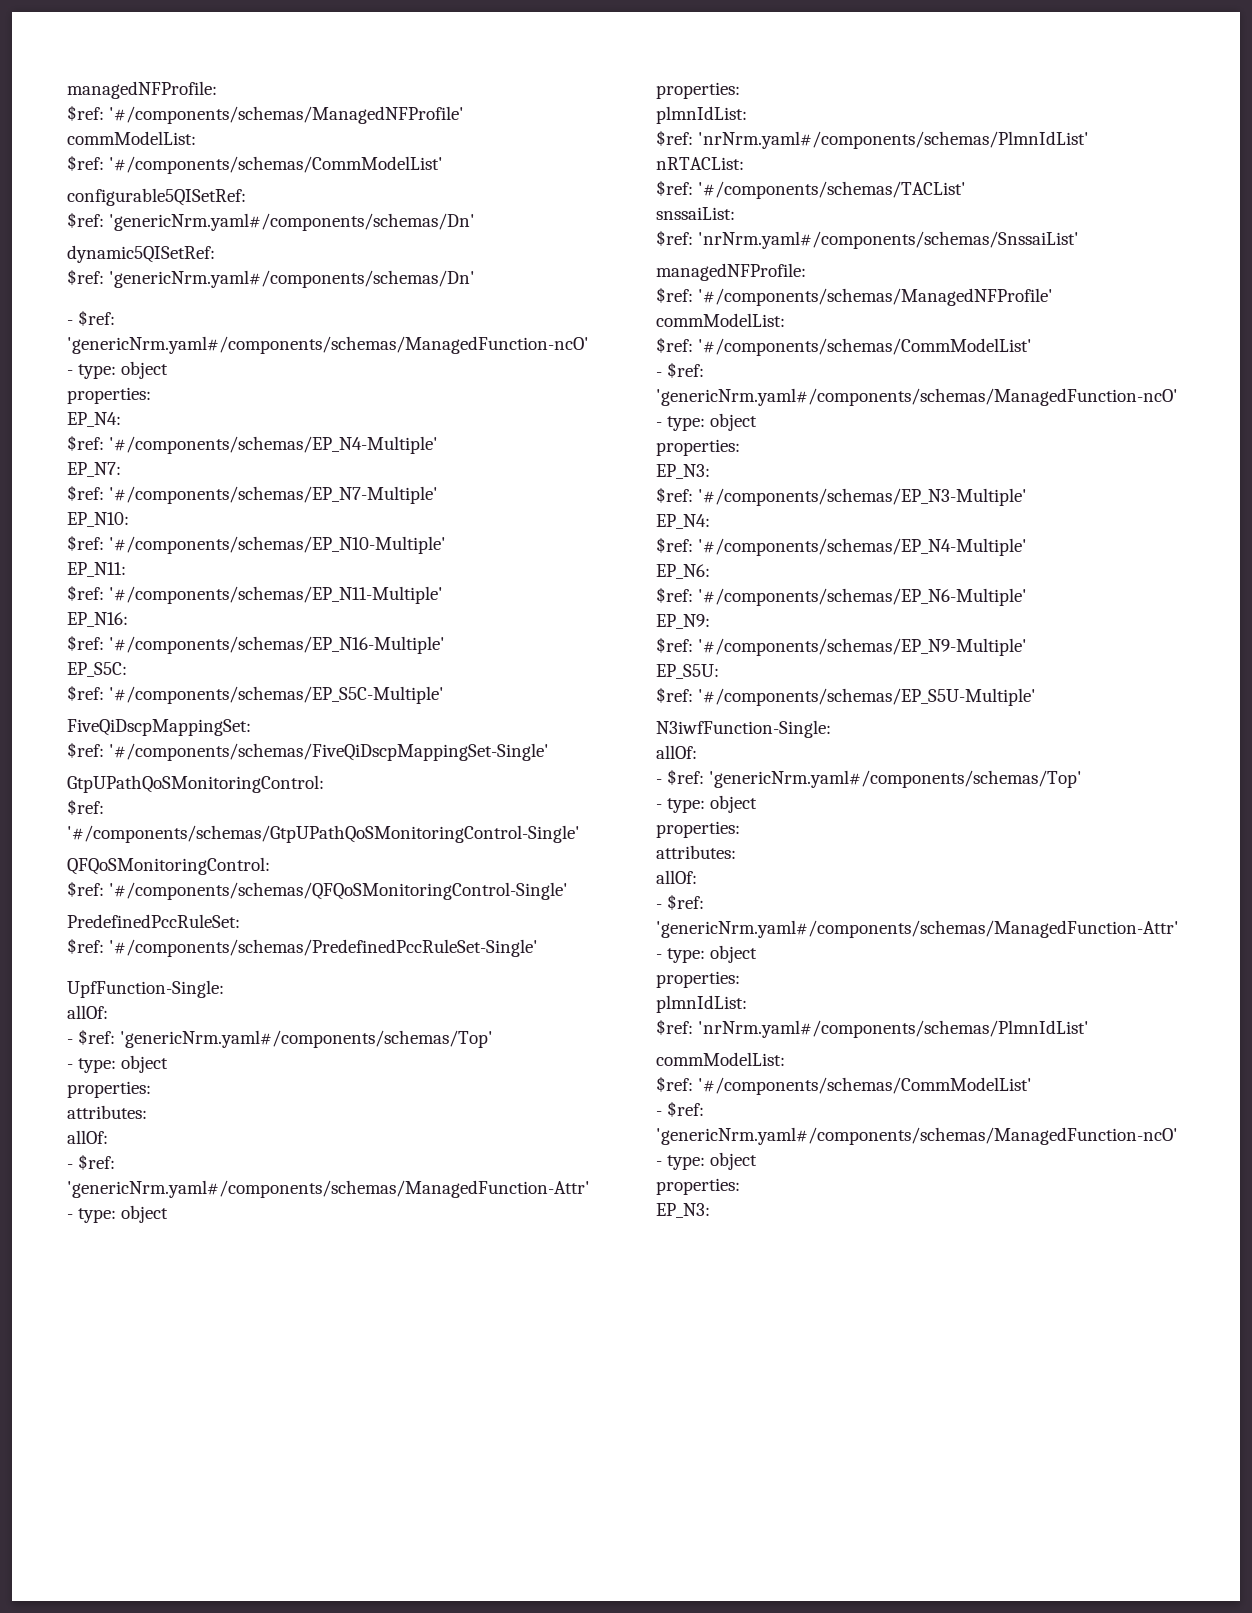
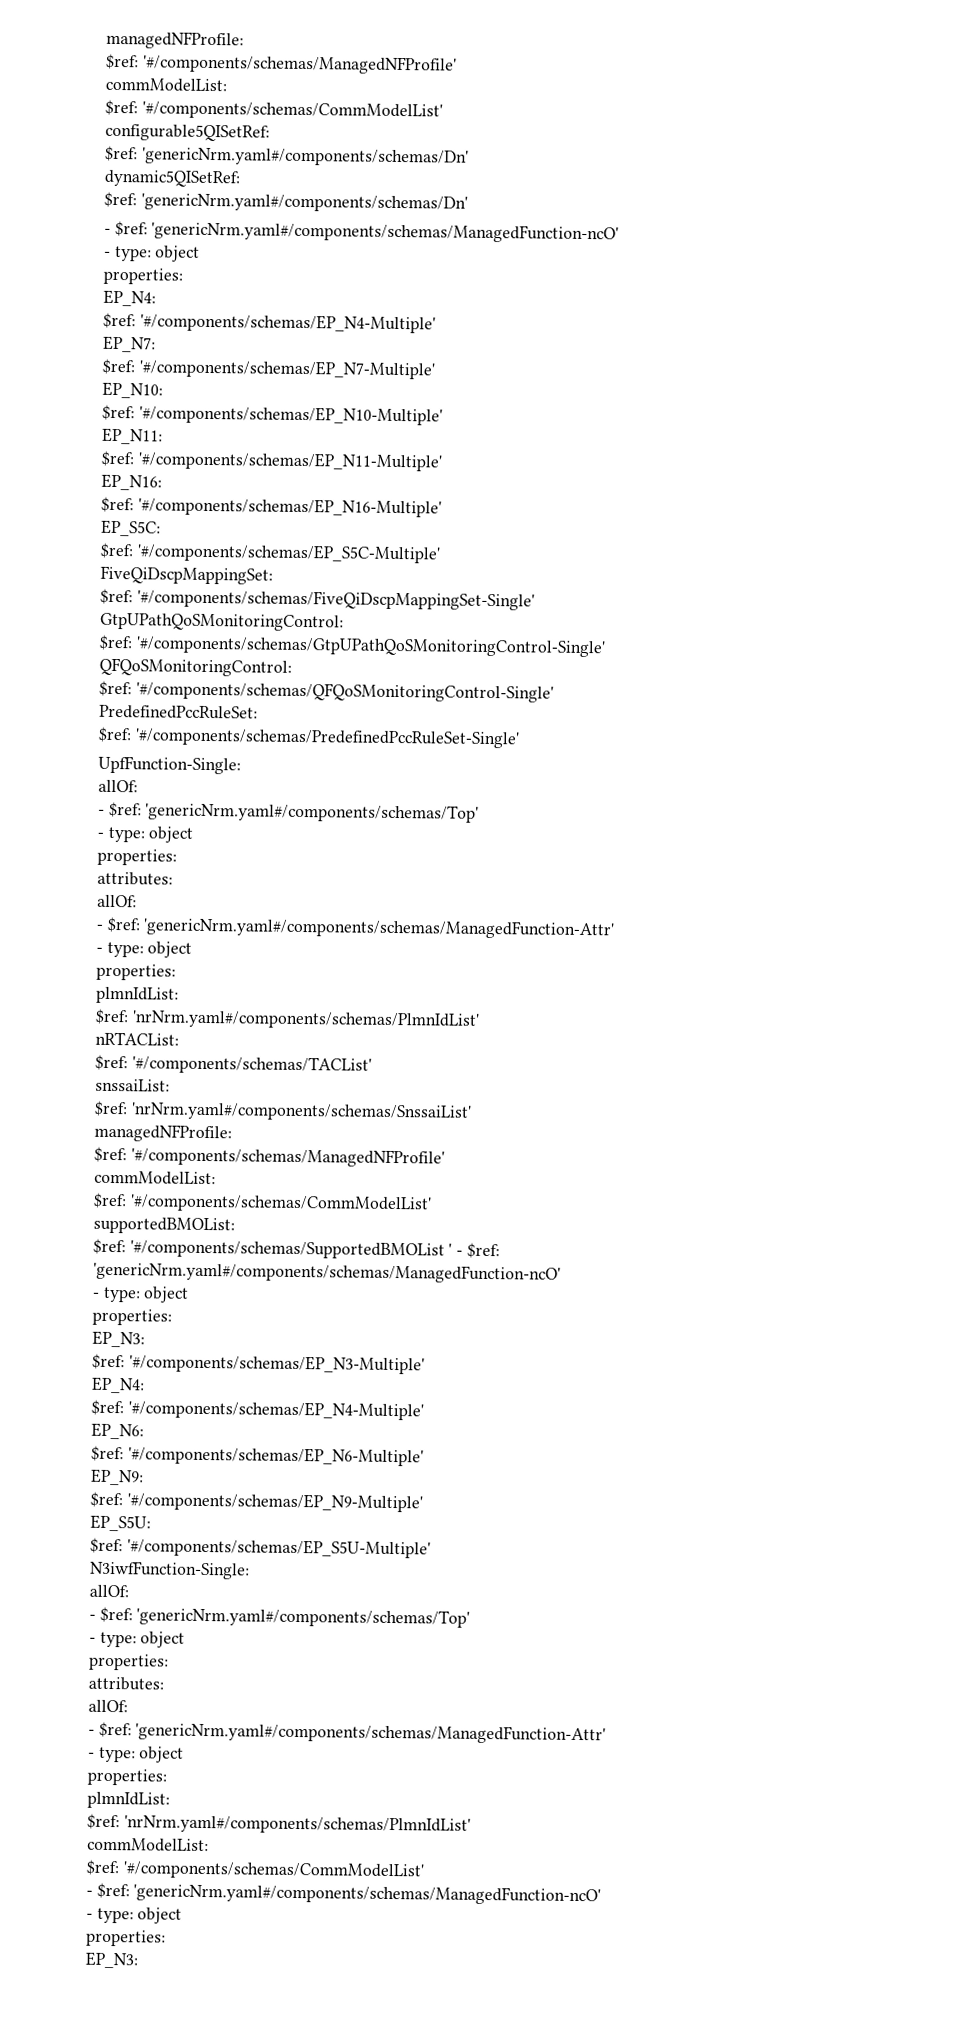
(1033, 347) none -> [93,1216,235,1235] [93,1238,453,1260] supportedBMOList: // $ref: '#/components/schemas/SupportedBMOList '

